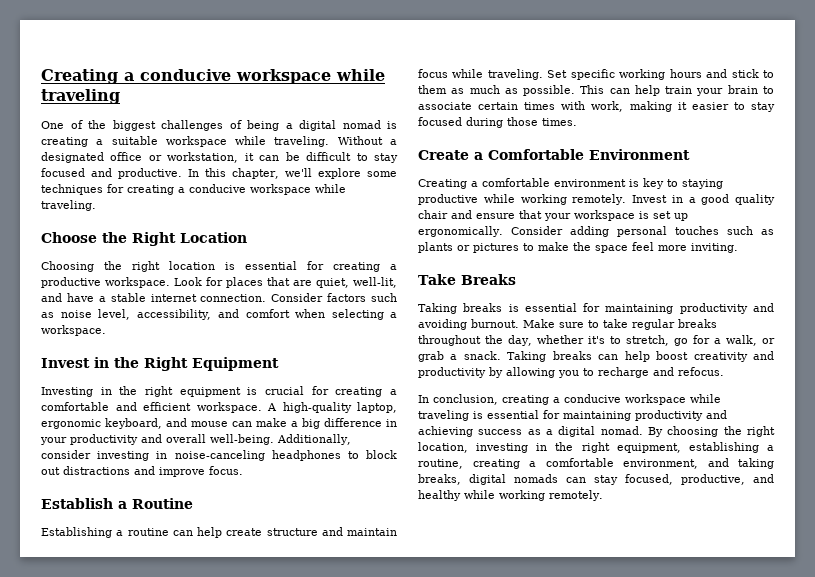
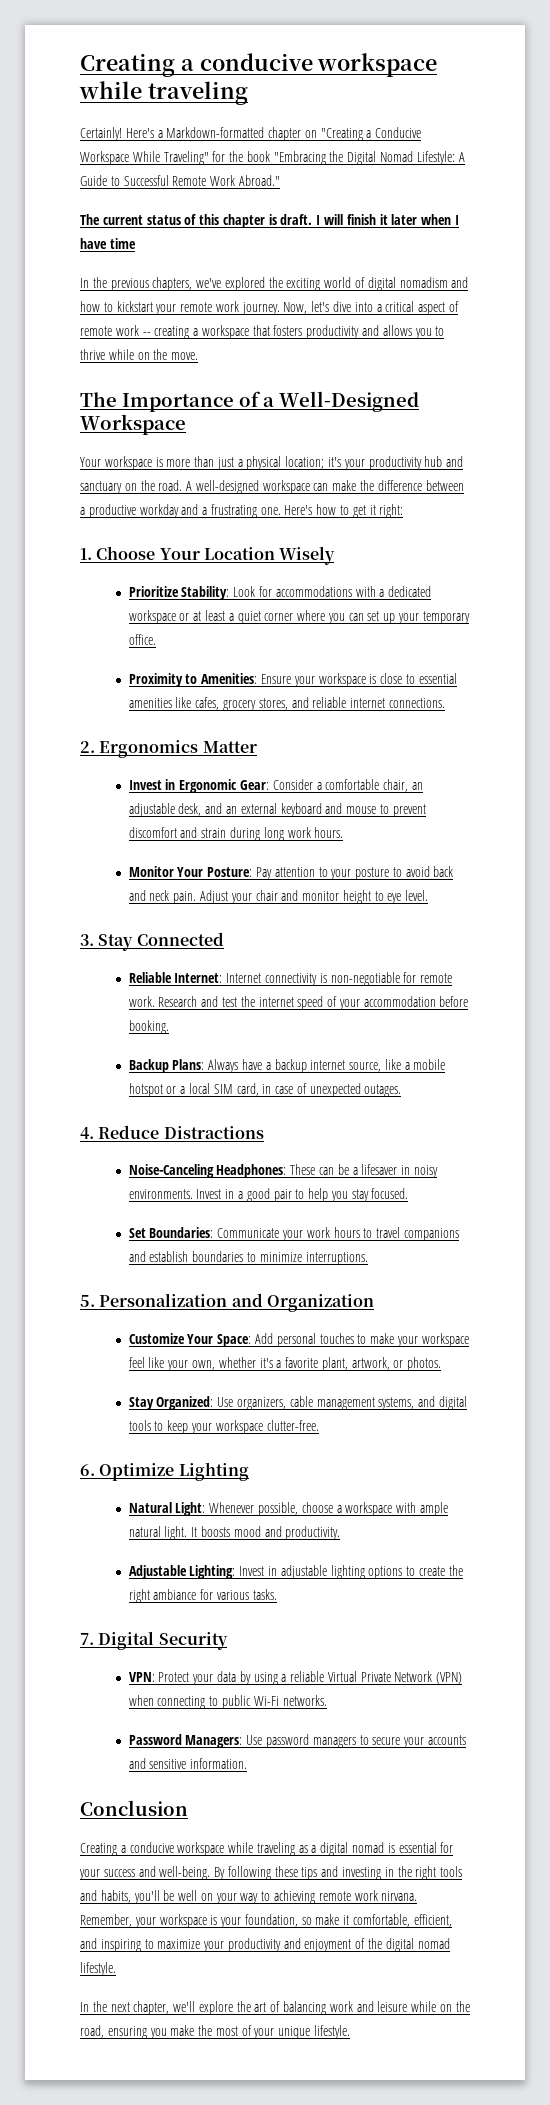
[41,120,397,131] [41,136,397,147] [41,152,399,163] [41,168,397,179] [41,184,346,195] [41,200,96,211] [41,232,247,246] [41,261,397,272] [41,277,397,288] [41,293,397,302] [41,309,397,320] [41,325,106,336] [41,357,279,371] [41,386,398,397] [41,402,397,413] [41,418,397,429] [40,434,351,445] [41,450,397,461] [41,466,243,477] [41,498,193,509] [41,527,397,538] [418,69,775,80] [418,85,774,96] [418,101,775,112] [418,117,577,128] [418,149,690,160] [418,178,723,189] [418,194,775,205] [418,210,688,221] [418,226,774,237] [418,242,738,253] [418,274,516,285] [418,303,774,314] [418,319,717,330] [418,335,775,346] [418,351,774,362] [418,367,724,378] [418,394,721,405] [418,410,727,421] [418,426,775,437] [418,442,774,453] [418,458,774,469] [418,474,774,485] [418,490,603,501] One of the biggest challenges of being a digital nomad is creating a suitable workspace while traveling. Without a designated office or workstation, it can be difficult to stay focused and productive. In this chapter, we'll explore some techniques for creating a conducive workspace while traveling. // Choose the Right Location // Choosing the right location is essential for creating a productive workspace. Look for places that are quiet, well-lit, and have a stable internet connection. Consider factors such as noise level, accessibility, and comfort when selecting a workspace. // Invest in the Right Equipment // Investing in the right equipment is crucial for creating a comfortable and efficient workspace. A high-quality laptop, ergonomic keyboard, and mouse can make a big difference in your productivity and overall well-being. Additionally, consider investing in noise-canceling headphones to block out distractions and improve focus. // Establish a Routine // Establishing a routine can help create structure and maintain focus while traveling. Set specific working hours and stick to them as much as possible. This can help train your brain to associate certain times with work, making it easier to stay focused during those times. // Create a Comfortable Environment // Creating a comfortable environment is key to staying productive while working remotely. Invest in a good quality chair and ensure that your workspace is set up ergonomically. Consider adding personal touches such as plants or pictures to make the space feel more inviting. // Take Breaks // Taking breaks is essential for maintaining productivity and avoiding burnout. Make sure to take regular breaks throughout the day, whether it's to stretch, go for a walk, or grab a snack. Taking breaks can help boost creativity and productivity by allowing you to recharge and refocus. // In conclusion, creating a conducive workspace while traveling is essential for maintaining productivity and achieving success as a digital nomad. By choosing the right location, investing in the right equipment, establishing a routine, creating a comfortable environment, and taking breaks, digital nomads can stay focused, productive, and healthy while working remotely. -> [80,127,422,141] [80,151,465,165] [80,175,280,186] [80,214,459,228] [80,238,136,249] [80,277,469,291] [80,301,459,315] [80,325,445,339] [80,349,199,360] [80,391,419,412] [80,414,186,435] [80,456,464,470] [80,480,464,494] [80,504,404,518] [80,546,336,565] [128,586,432,600] [128,610,470,624] [128,634,156,645] [128,673,457,687] [128,697,445,711] [80,740,257,758] [128,779,423,793] [128,803,426,817] [128,827,344,841] [128,866,454,880] [128,890,429,904] [80,932,224,951] [128,972,453,986] [128,996,469,1010] [128,1020,169,1034] [128,1059,446,1073] [128,1083,402,1097] [80,1125,264,1139] [128,1164,438,1178] [128,1188,409,1202] [128,1227,459,1241] [128,1251,368,1265] [80,1293,374,1312] [128,1333,469,1347] [128,1357,442,1371] [128,1396,467,1410] [128,1420,319,1434] [80,1462,249,1481] [128,1502,448,1516] [128,1526,341,1540] [128,1565,463,1579] [128,1589,277,1603] [80,1631,228,1650] [128,1671,463,1685] [128,1695,327,1709] [128,1734,466,1748] [128,1758,248,1769] [80,1800,188,1816] [80,1842,454,1856] [79,1866,463,1880] [80,1890,418,1904] [80,1914,452,1928] [80,1938,450,1952] [80,1962,116,1976] [80,2001,470,2015] [80,2025,351,2039] Certainly! Here's a Markdown-formatted chapter on "Creating a Conducive Workspace While Traveling" for the book "Embracing the Digital Nomad Lifestyle: A Guide to Successful Remote Work Abroad." // The current status of this chapter is draft. I will finish it later when I have time // In the previous chapters, we've explored the exciting world of digital nomadism and how to kickstart your remote work journey. Now, let's dive into a critical aspect of remote work -- creating a workspace that fosters productivity and allows you to thrive while on the move. // The Importance of a Well-Designed Workspace // Your workspace is more than just a physical location; it's your productivity hub and sanctuary on the road. A well-designed workspace can make the difference between a productive workday and a frustrating one. Here's how to get it right: // 1. Choose Your Location Wisely // Prioritize Stability: Look for accommodations with a dedicated workspace or at least a quiet corner where you can set up your temporary office. // Proximity to Amenities: Ensure your workspace is close to essential amenities like cafes, grocery stores, and reliable internet connections. // 2. Ergonomics Matter // Invest in Ergonomic Gear: Consider a comfortable chair, an adjustable desk, and an external keyboard and mouse to prevent discomfort and strain during long work hours. // Monitor Your Posture: Pay attention to your posture to avoid back and neck pain. Adjust your chair and monitor height to eye level. // 3. Stay Connected // Reliable Internet: Internet connectivity is non-negotiable for remote work. Research and test the internet speed of your accommodation before booking. // Backup Plans: Always have a backup internet source, like a mobile hotspot or a local SIM card, in case of unexpected outages. // 4. Reduce Distractions // Noise-Canceling Headphones: These can be a lifesaver in noisy environments. Invest in a good pair to help you stay focused. // Set Boundaries: Communicate your work hours to travel companions and establish boundaries to minimize interruptions. // 5. Personalization and Organization // Customize Your Space: Add personal touches to make your workspace feel like your own, whether it's a favorite plant, artwork, or photos. // Stay Organized: Use organizers, cable management systems, and digital tools to keep your workspace clutter-free. // 6. Optimize Lighting // Natural Light: Whenever possible, choose a workspace with ample natural light. It boosts mood and productivity. // Adjustable Lighting: Invest in adjustable lighting options to create the right ambiance for various tasks. // 7. Digital Security // VPN: Protect your data by using a reliable Virtual Private Network (VPN) when connecting to public Wi-Fi networks. // Password Managers: Use password managers to secure your accounts and sensitive information. // Conclusion // Creating a conducive workspace while traveling as a digital nomad is essential for your success and well-being. By following these tips and investing in the right tools and habits, you'll be well on your way to achieving remote work nirvana. Remember, your workspace is your foundation, so make it comfortable, efficient, and inspiring to maximize your productivity and enjoyment of the digital nomad lifestyle. // In the next chapter, we'll explore the art of balancing work and leisure while on the road, ensuring you make the most of your unique lifestyle.

